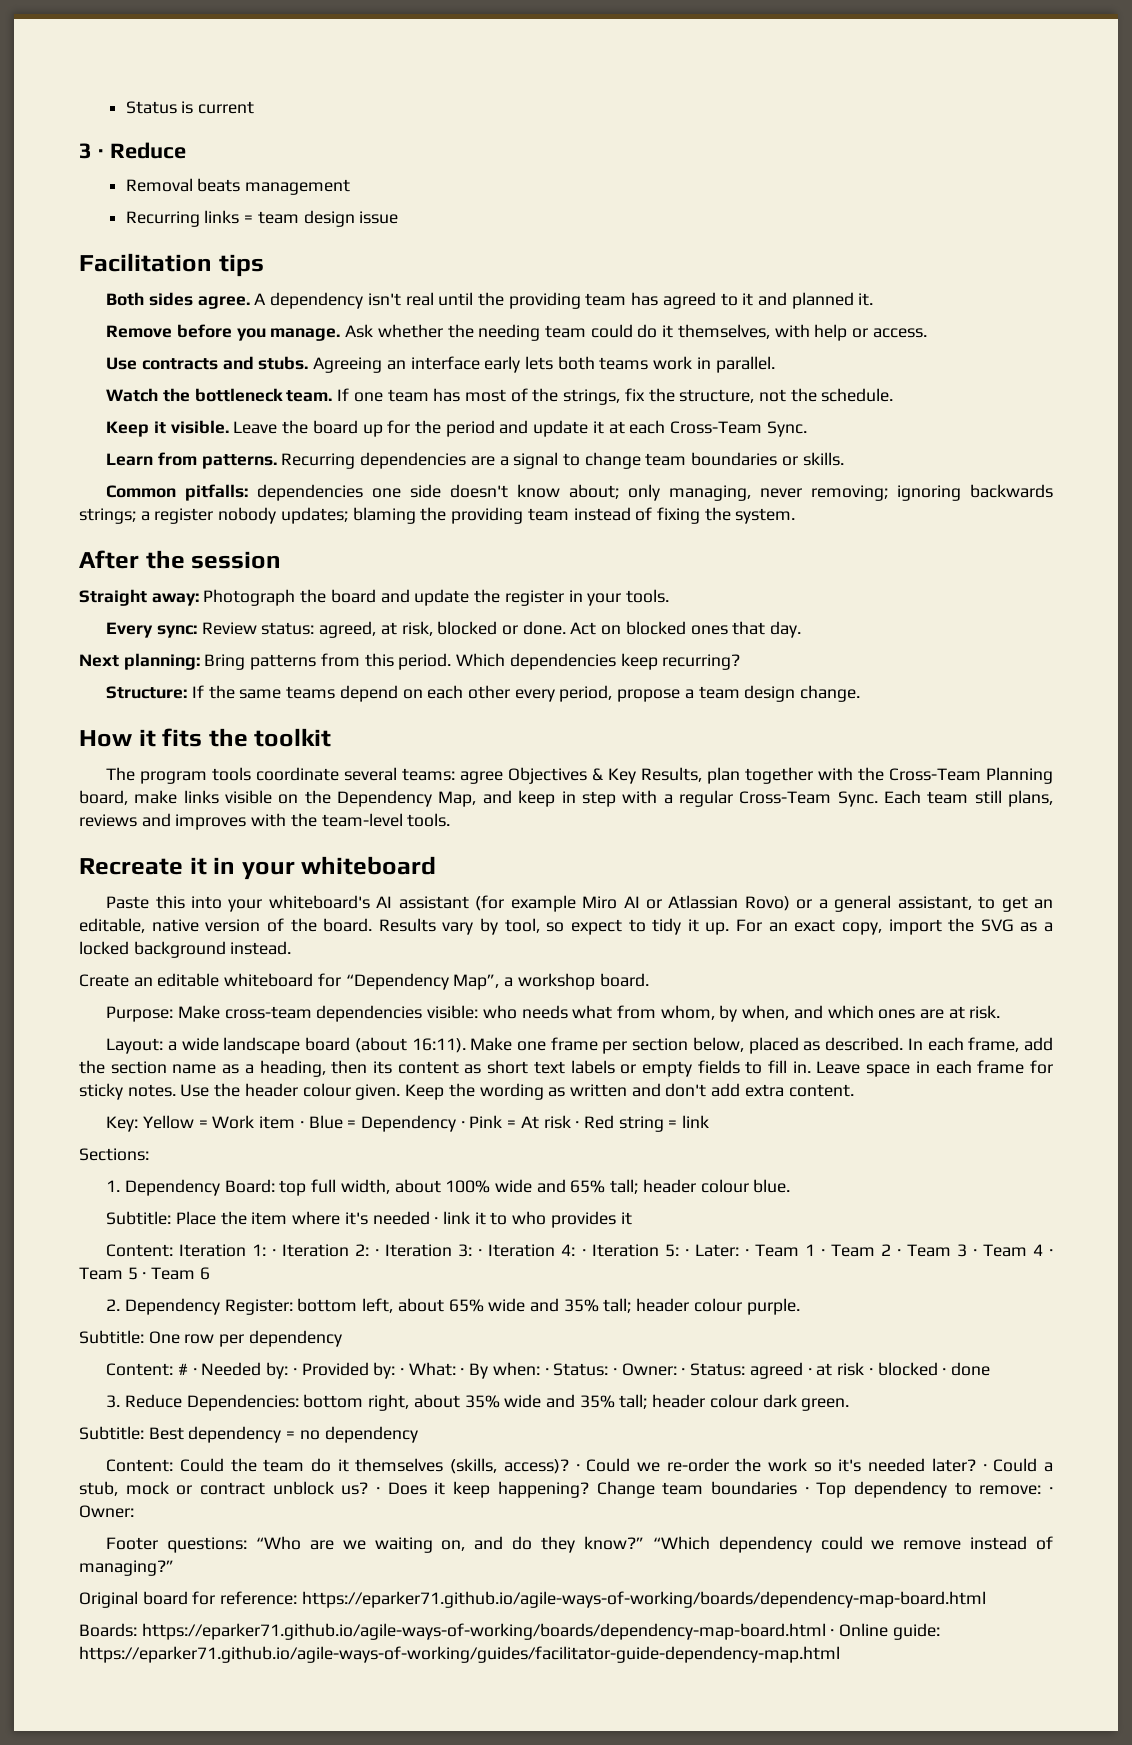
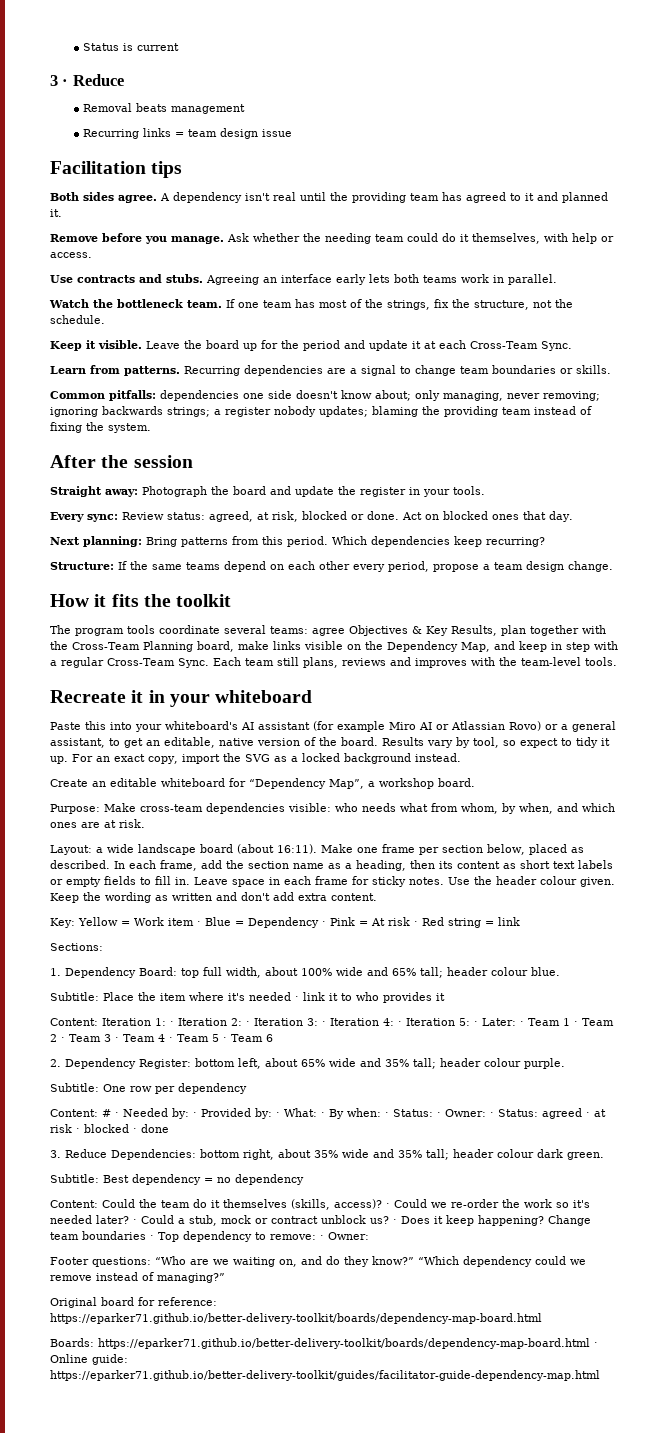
[301,1591,986,1608] https://eparker71.github.io/agile-ways-of-working/boards/dependency-map-board.html -> [50,1313,542,1324] https://eparker71.github.io/better-delivery-toolkit/boards/dependency-map-board.html
[141,1623,826,1640] https://eparker71.github.io/agile-ways-of-working/boards/dependency-map-board.html -> [98,1338,590,1349] https://eparker71.github.io/better-delivery-toolkit/boards/dependency-map-board.html
[79,1646,840,1663] https://eparker71.github.io/agile-ways-of-working/guides/facilitator-guide-dependency-map.html -> [50,1370,600,1381] https://eparker71.github.io/better-delivery-toolkit/guides/facilitator-guide-dependency-map.html

